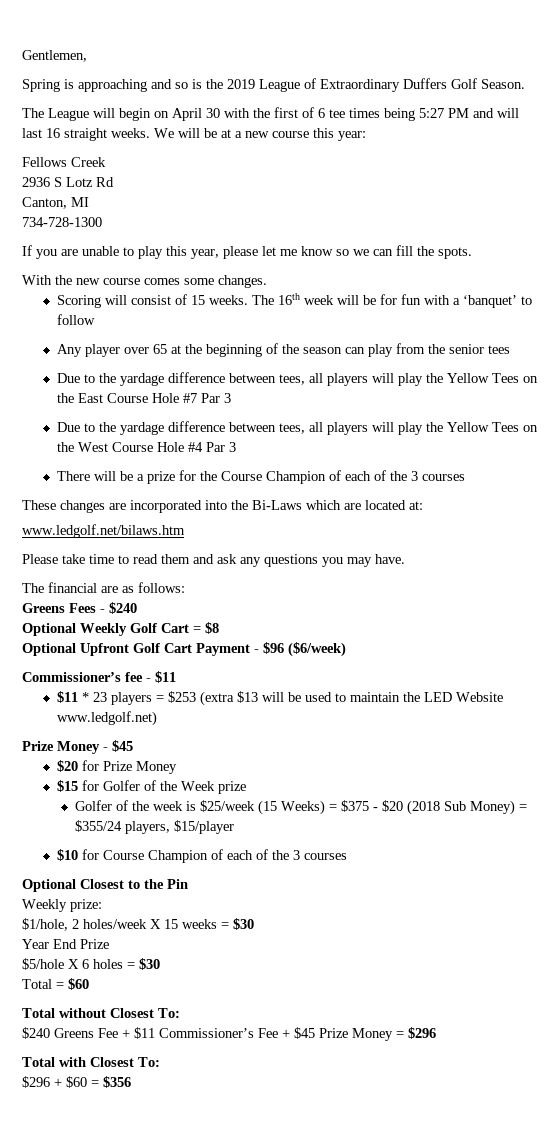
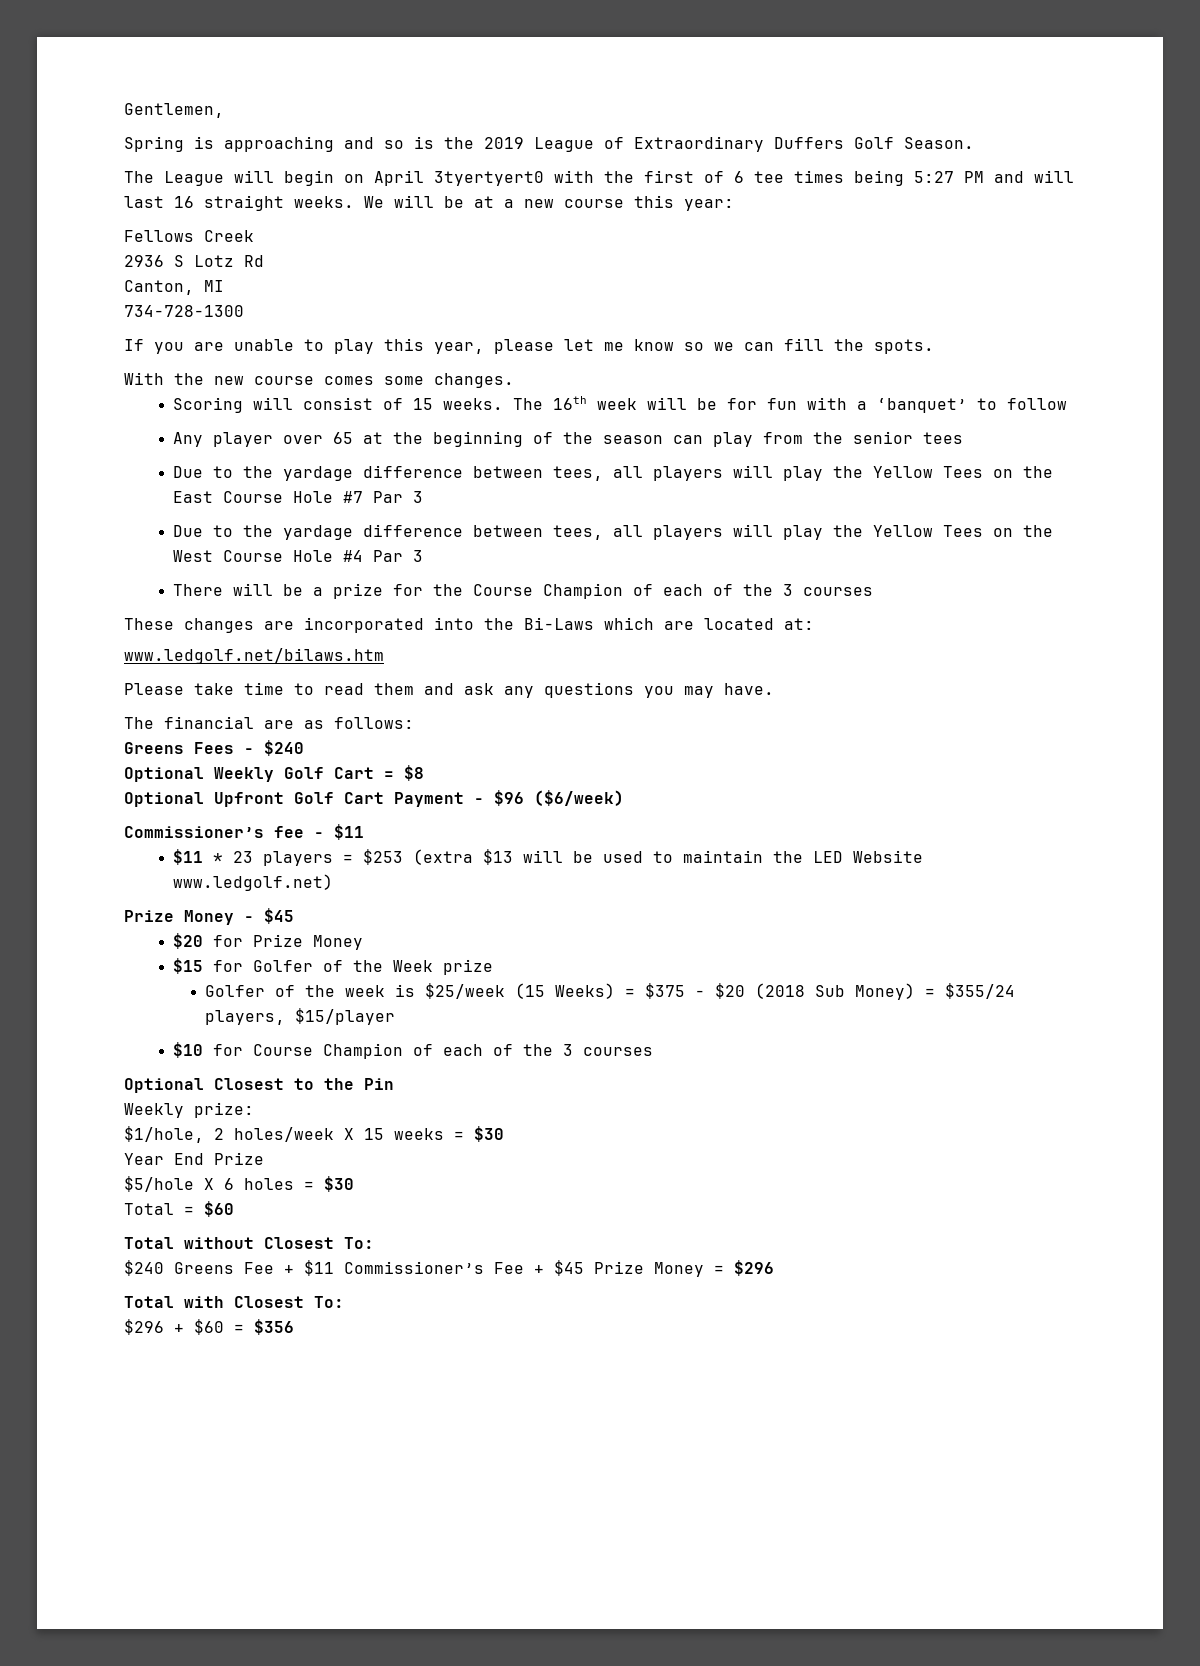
[206,108,220,118] 30 -> [434,171,544,186] 3tyertyert0

